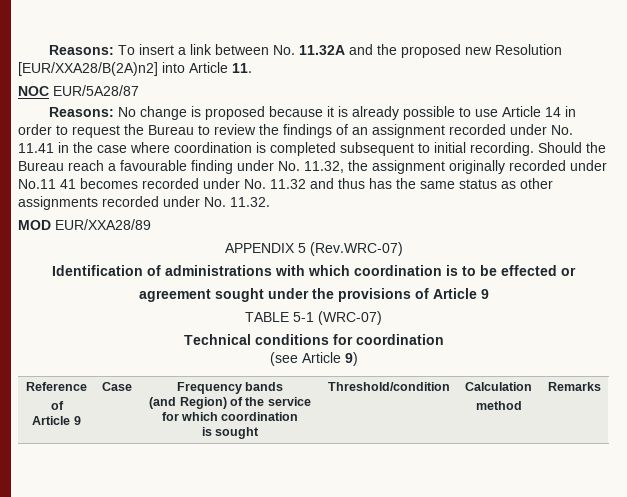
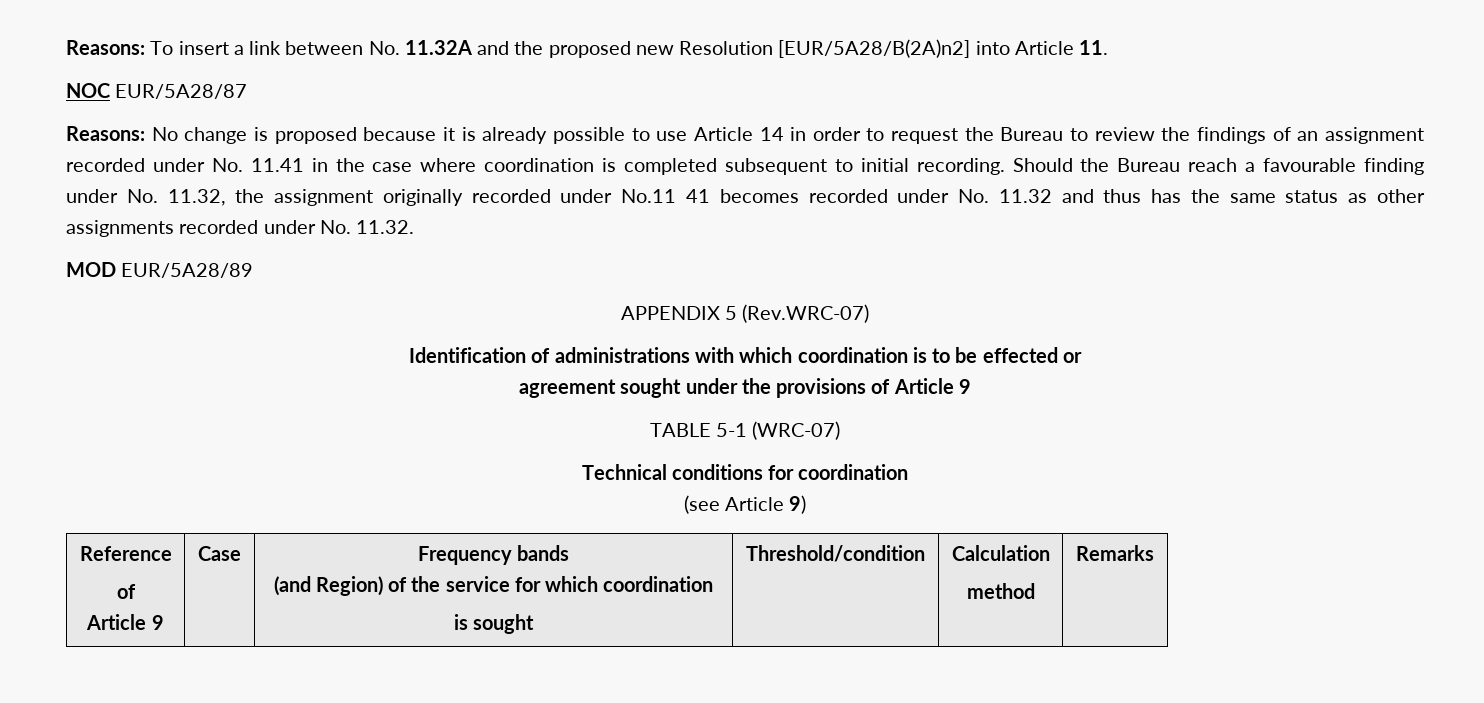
[18,62,158,76] [EUR/XXA28/B(2A)n2] -> [778,39,971,58] [EUR/5A28/B(2A)n2]
[55,219,151,230] EUR/XXA28/89 -> [121,263,254,278] EUR/5A28/89

